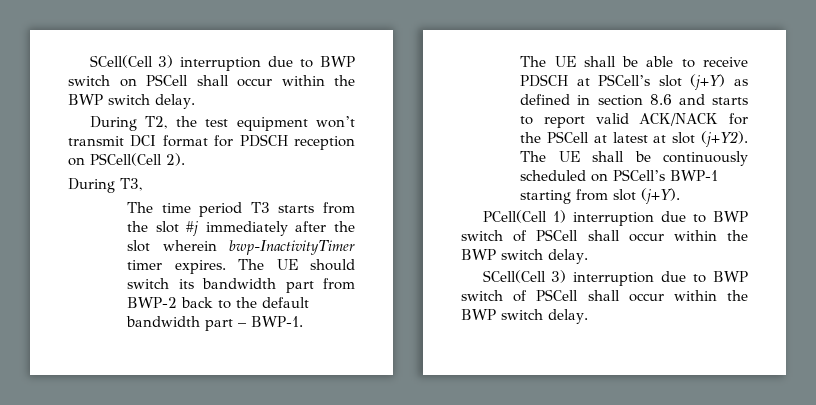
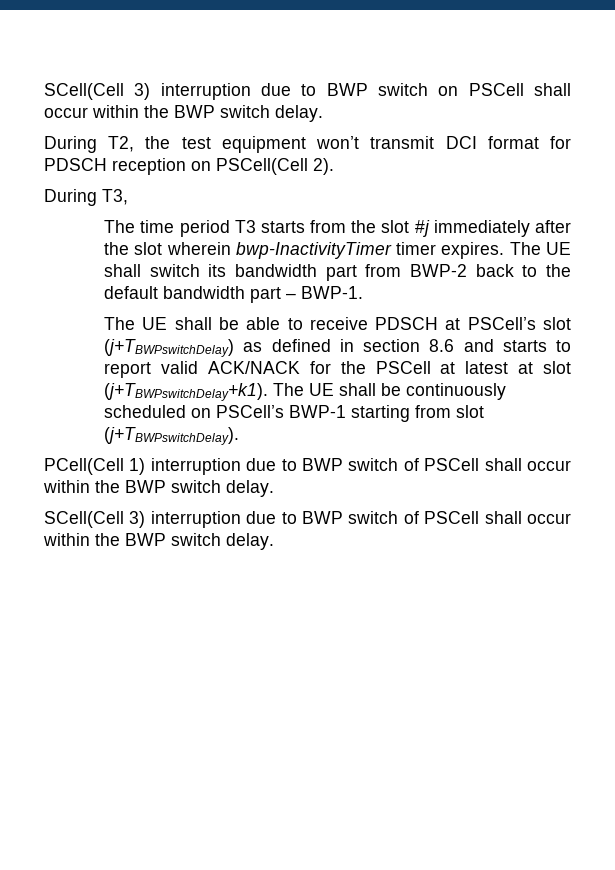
[310,259,355,271] should -> [104,264,142,277] shall
[690,74,726,90] (j+Y) -> [104,339,235,357] (j+TBWPswitchDelay)
[701,131,748,147] (j+Y2). -> [104,383,269,401] (j+TBWPswitchDelay+k1).
[641,188,681,204] (j+Y). -> [104,427,240,445] (j+TBWPswitchDelay).

